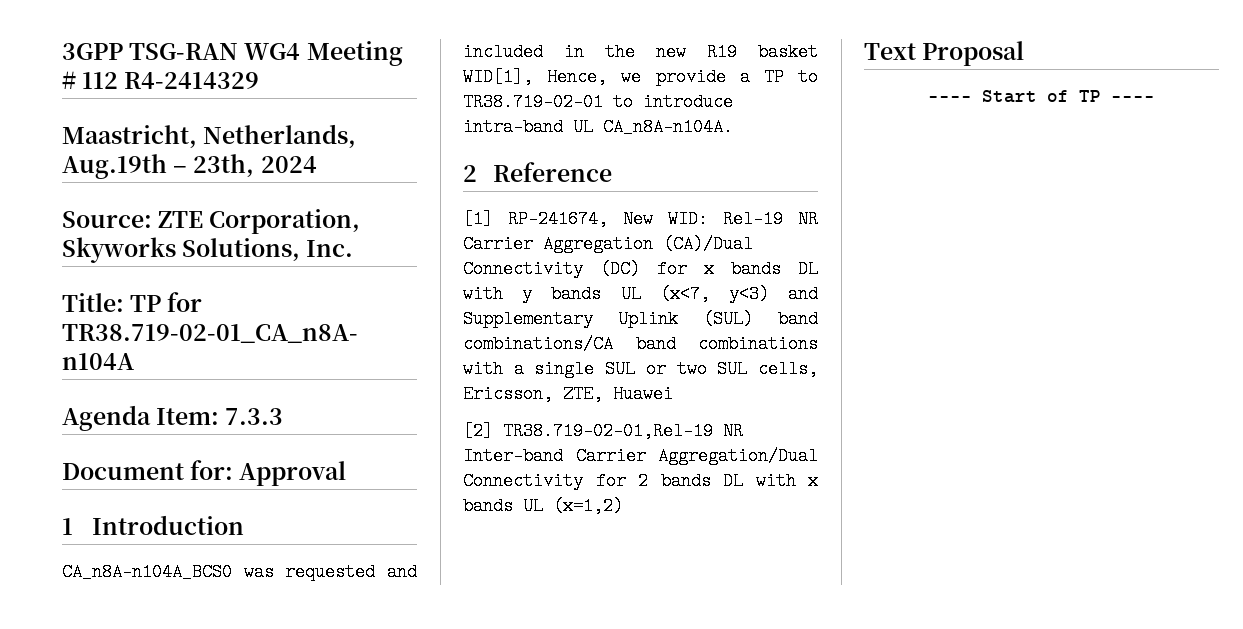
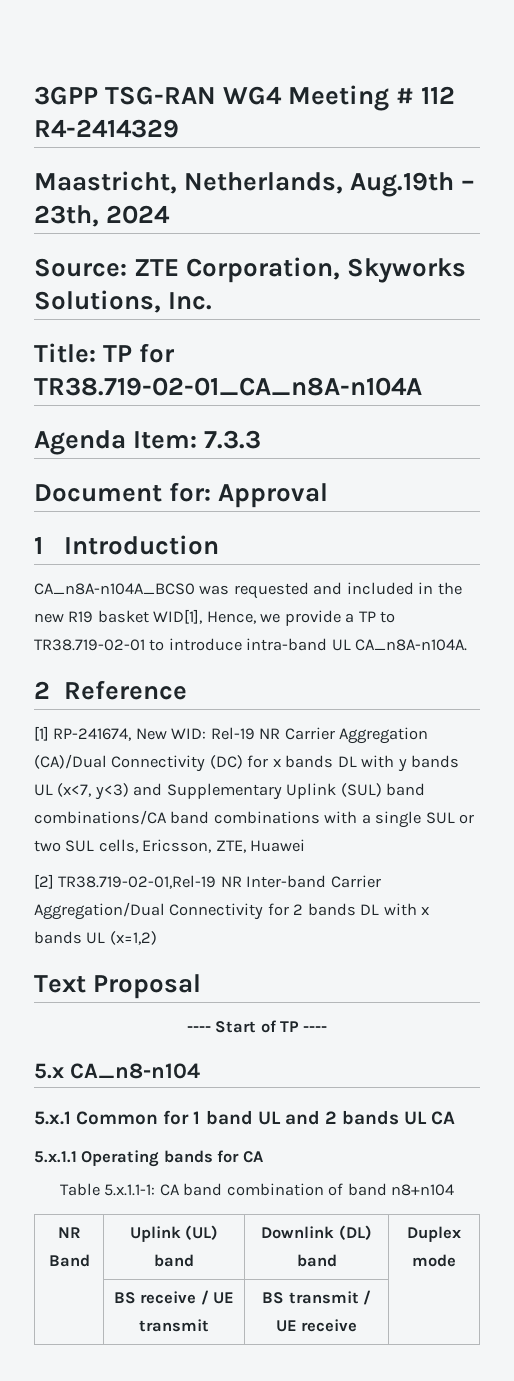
(1155, 99) none -> [34,1063,200,1079] [34,1110,456,1125] [34,1150,263,1167] [59,1183,455,1196] [57,1227,81,1238] [48,1254,90,1267] [129,1225,219,1242] [154,1254,194,1267] [261,1225,372,1240] [296,1254,337,1267] [407,1226,461,1242] [412,1254,456,1267] [113,1290,235,1305] [139,1319,209,1332] [262,1290,371,1305] [275,1319,358,1332] // 5.x CA_n8-n104 // 5.x.1 Common for 1 band UL and 2 bands UL CA // 5.x.1.1 Operating bands for CA // Table 5.x.1.1-1: CA band combination of band n8+n104 // NR Band | Uplink (UL) band | Downlink (DL) band | Duplex mode // | BS receive / UE transmit | BS transmit / UE receive |

